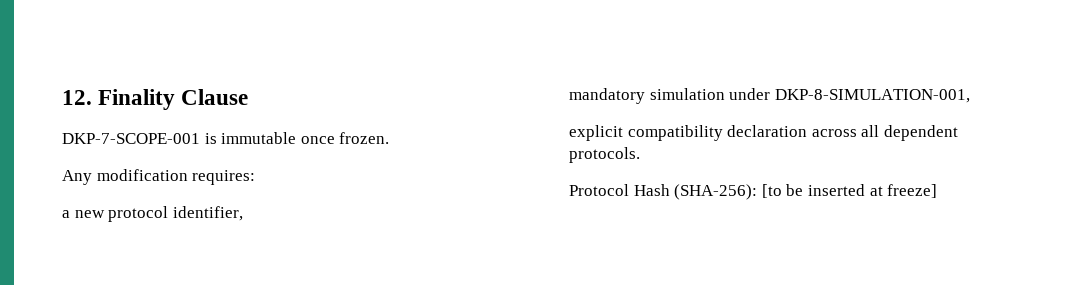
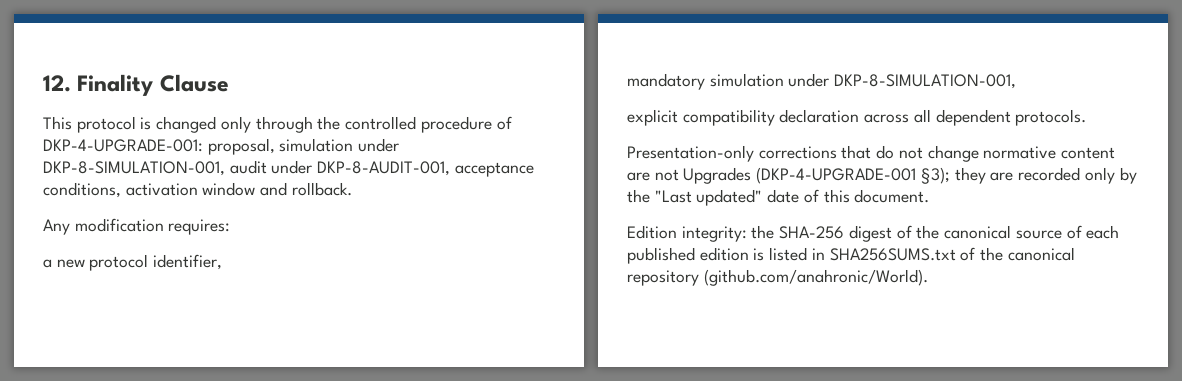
[62,132,390,144] DKP-7-SCOPE-001 is immutable once frozen. -> [43,116,512,133] [43,138,400,155] [43,160,534,177] [43,182,352,198] This protocol is changed only through the controlled procedure of DKP-4-UPGRADE-001: proposal, simulation under DKP-8-SIMULATION-001, audit under DKP-8-AUDIT-001, acceptance conditions, activation window and rollback.
[569,184,938,200] Protocol Hash (SHA-256): [to be inserted at freeze] -> [627,145,1116,162] [627,167,1137,184] [627,189,930,206] [627,225,1120,242] [627,247,1075,264] [627,269,928,286] Presentation-only corrections that do not change normative content are not Upgrades (DKP-4-UPGRADE-001 §3); they are recorded only by the "Last updated" date of this document. // Edition integrity: the SHA-256 digest of the canonical source of each published edition is listed in SHA256SUMS.txt of the canonical repository (github.com/anahronic/World).

